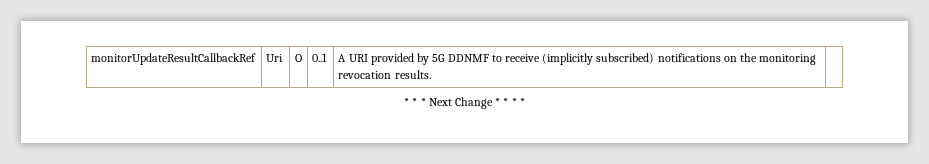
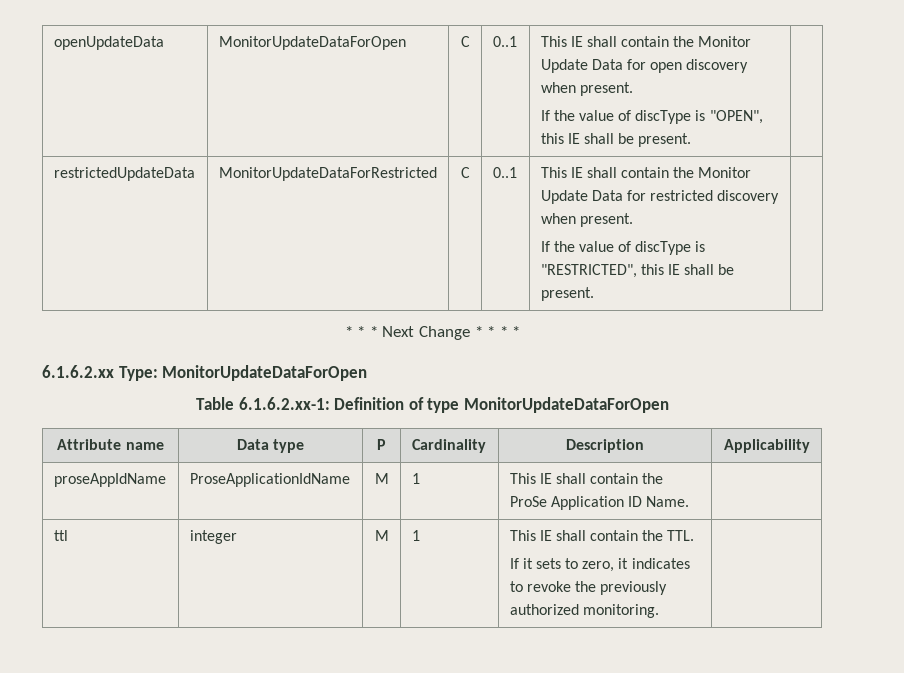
[91,53,257,65] [266,54,284,62] [295,54,302,62] [312,53,328,62] [338,53,817,65] [338,70,431,79] monitorUpdateResultCallbackRef | Uri | O | 0..1 | A URI provided by 5G DDNMF to receive (implicitly subscribed) notifications on the monitoring revocation results. -> [53,36,164,50] [218,36,406,50] [460,36,470,47] [492,36,517,47] [540,36,752,47] [540,59,749,73] [540,82,633,96] [540,110,763,124] [540,133,692,147] [53,167,195,181] [218,167,437,181] [460,167,470,178] [492,167,517,178] [540,167,752,178] [540,190,780,204] [540,213,633,227] [540,241,706,255] [540,264,735,278] [540,287,594,301] openUpdateData | MonitorUpdateDataForOpen | C | 0..1 | This IE shall contain the Monitor Update Data for open discovery when present. // If the value of discType is "OPEN", this IE shall be present. | // restrictedUpdateData | MonitorUpdateDataForRestricted | C | 0..1 | This IE shall contain the Monitor Update Data for restricted discovery when present. // If the value of discType is "RESTRICTED", this IE shall be present.
(525, 102) none -> [42,365,368,381] [196,397,669,413] [57,439,164,450] [236,439,305,453] [377,439,386,450] [411,439,486,453] [566,439,644,453] [723,439,810,453] [53,473,166,487] [189,473,350,487] [374,473,389,484] [411,473,420,484] [509,473,664,484] [509,496,690,510] [53,530,68,541] [189,530,237,544] [374,530,389,541] [411,530,420,541] [509,530,695,541] [509,558,690,572] [509,581,668,595] [509,604,659,618] // 6.1.6.2.xx Type: MonitorUpdateDataForOpen // Table 6.1.6.2.xx-1: Definition of type MonitorUpdateDataForOpen // Attribute name | Data type | P | Cardinality | Description | Applicability // proseAppIdName | ProseApplicationIdName | M | 1 | This IE shall contain the ProSe Application ID Name. | // ttl | integer | M | 1 | This IE shall contain the TTL. // If it sets to zero, it indicates to revoke the previously authorized monitoring. |

